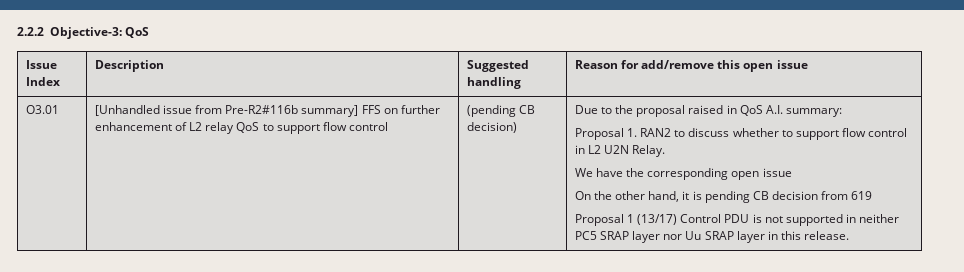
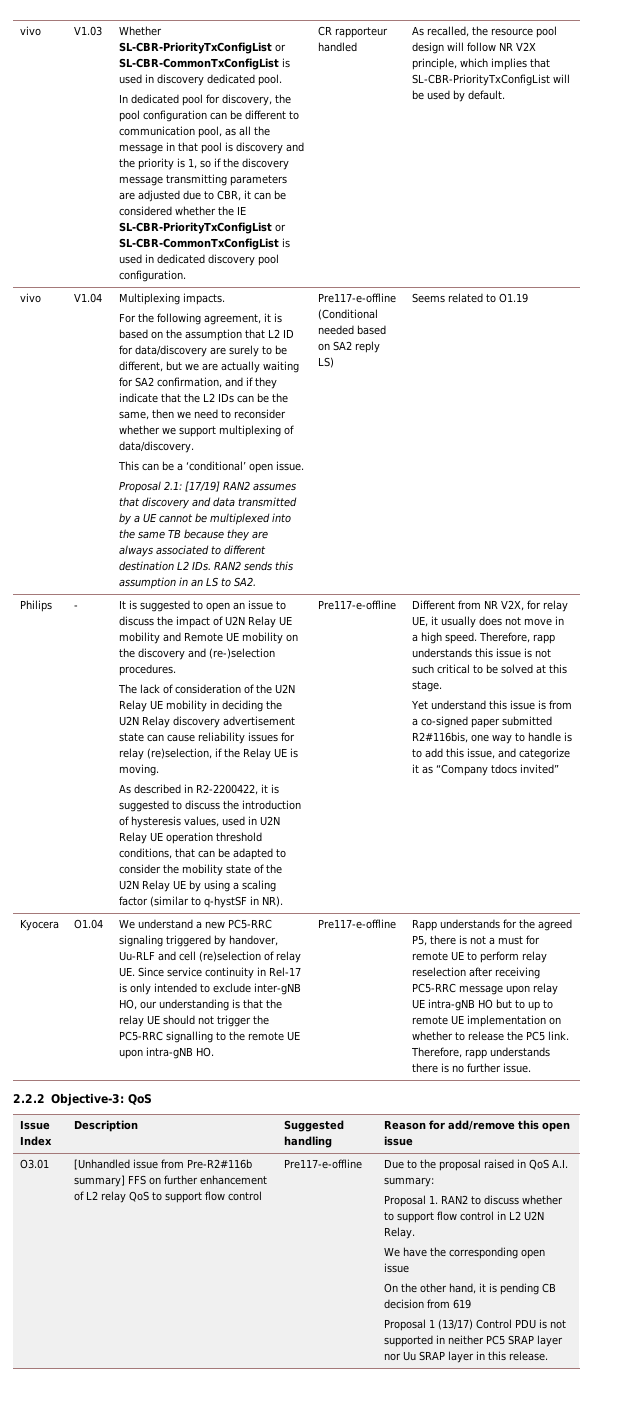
(17, 31) none -> [20,26,42,36] [74,26,103,36] [119,26,163,36] [119,42,287,54] [119,58,291,70] [119,74,283,86] [119,94,292,106] [119,110,300,122] [119,126,271,138] [119,142,305,154] [119,158,290,170] [119,174,288,186] [119,190,287,202] [119,206,247,216] [119,222,287,234] [119,238,291,250] [119,254,280,266] [119,270,187,282] [318,26,389,38] [318,42,358,52] [412,26,558,38] [412,42,537,54] [412,58,551,70] [412,74,571,86] [412,90,506,102] [20,293,42,303] [74,293,103,303] [119,293,226,305] [119,313,283,325] [119,329,295,341] [119,345,288,357] [119,361,300,373] [119,377,278,389] [119,393,289,403] [119,409,287,420] [119,425,295,437] [119,441,195,453] [118,461,305,473] [119,481,297,493] [119,497,298,509] [119,513,292,525] [119,529,269,541] [119,545,267,557] [119,561,294,571] [119,577,257,589] [318,293,397,303] [318,309,379,320] [318,325,387,335] [318,341,381,353] [318,357,335,368] [412,293,529,303] [20,600,53,612] [74,605,79,609] [119,600,287,612] [119,616,293,628] [119,632,299,644] [119,648,276,660] [119,664,177,676] [118,684,296,694] [119,700,283,712] [119,716,296,728] [119,732,296,744] [119,748,299,760] [119,764,160,776] [119,784,280,795] [119,800,302,812] [119,816,281,828] [119,832,263,844] [119,848,287,860] [119,864,283,876] [119,880,277,892] [119,896,284,908] [318,600,397,610] [412,600,569,612] [412,616,565,628] [412,632,556,644] [412,648,552,658] [412,664,568,674] [412,681,443,692] [411,700,573,710] [412,716,553,728] [412,732,573,744] [412,748,571,760] [412,764,560,776] [20,919,60,931] [74,919,104,929] [119,919,273,929] [119,935,279,947] [119,951,302,963] [119,967,302,979] [119,983,302,995] [119,999,283,1011] [119,1015,270,1027] [119,1031,301,1043] [119,1047,215,1059] [318,919,397,929] [412,919,573,931] [412,935,541,946] [412,951,548,963] [412,967,541,979] [412,983,559,995] [412,999,554,1011] [412,1015,562,1027] [412,1031,570,1041] [411,1047,551,1059] [412,1063,532,1073] vivo | V1.03 | Whether SL-CBR-PriorityTxConfigList or SL-CBR-CommonTxConfigList is used in discovery dedicated pool. // In dedicated pool for discovery, the pool configuration can be different to communication pool, as all the message in that pool is discovery and the priority is 1, so if the discovery message transmitting parameters are adjusted due to CBR, it can be considered whether the IE SL-CBR-PriorityTxConfigList or SL-CBR-CommonTxConfigList is used in dedicated discovery pool configuration. | CR rapporteur handled | As recalled, the resource pool design will follow NR V2X principle, which implies that SL-CBR-PriorityTxConfigList will be used by default. // vivo | V1.04 | Multiplexing impacts. // For the following agreement, it is based on the assumption that L2 ID for data/discovery are surely to be different, but we are actually waiting for SA2 confirmation, and if they indicate that the L2 IDs can be the same, then we need to reconsider whether we support multiplexing of data/discovery. // This can be a ‘conditional’ open issue. // Proposal 2.1: [17/19] RAN2 assumes that discovery and data transmitted by a UE cannot be multiplexed into the same TB because they are always associated to different destination L2 IDs. RAN2 sends this assumption in an LS to SA2. | Pre117-e-offline (Conditional needed based on SA2 reply LS) | Seems related to O1.19 // Philips | - | It is suggested to open an issue to discuss the impact of U2N Relay UE mobility and Remote UE mobility on the discovery and (re-)selection procedures. // The lack of consideration of the U2N Relay UE mobility in deciding the U2N Relay discovery advertisement state can cause reliability issues for relay (re)selection, if the Relay UE is moving. // As described in R2-2200422, it is suggested to discuss the introduction of hysteresis values, used in U2N Relay UE operation threshold conditions, that can be adapted to consider the mobility state of the U2N Relay UE by using a scaling factor (similar to q-hystSF in NR). | Pre117-e-offline | Different from NR V2X, for relay UE, it usually does not move in a high speed. Therefore, rapp understands this issue is not such critical to be solved at this stage. // Yet understand this issue is from a co-signed paper submitted R2#116bis, one way to handle is to add this issue, and categorize it as “Company tdocs invited” // Kyocera | O1.04 | We understand a new PC5-RRC signaling triggered by handover, Uu-RLF and cell (re)selection of relay UE. Since service continuity in Rel-17 is only intended to exclude inter-gNB HO, our understanding is that the relay UE should not trigger the PC5-RRC signalling to the remote UE upon intra-gNB HO. | Pre117-e-offline | Rapp understands for the agreed P5, there is not a must for remote UE to perform relay reselection after receiving PC5-RRC message upon relay UE intra-gNB HO but to up to remote UE implementation on whether to release the PC5 link. Therefore, rapp understands there is no further issue. //
[467,105,536,117] [467,122,518,133] (pending CB decision) -> [284,1159,363,1169] Pre117-e-offline

